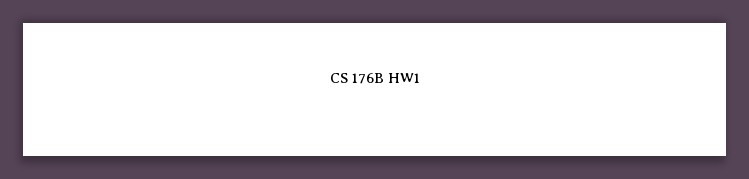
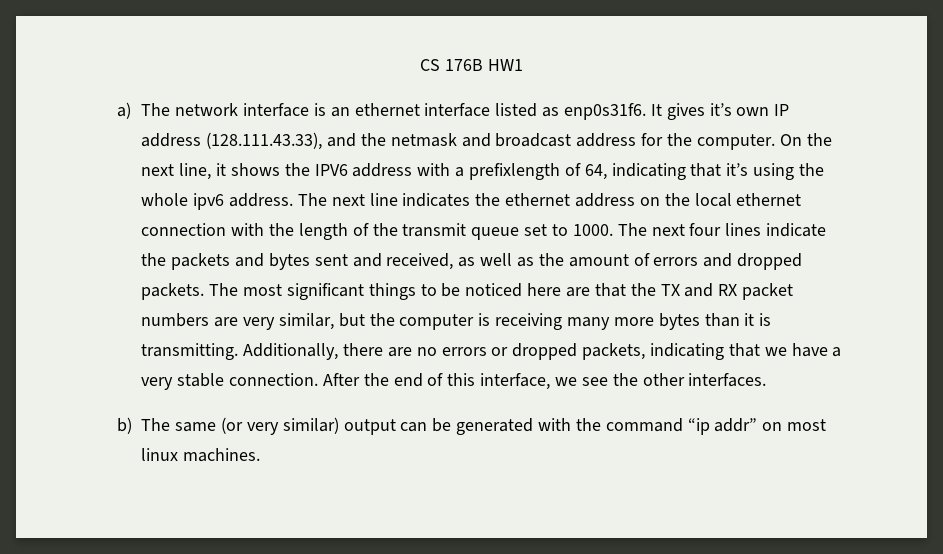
(420, 78) none -> [117,102,790,120] [141,132,832,150] [141,163,825,180] [141,193,802,210] [141,223,827,240] [141,253,803,270] [141,283,794,300] [141,313,772,330] [141,343,842,360] [141,373,767,390] [117,417,827,435] [141,448,261,462] // a) The network interface is an ethernet interface listed as enp0s31f6. It gives it’s own IP address (128.111.43.33), and the netmask and broadcast address for the computer. On the next line, it shows the IPV6 address with a prefixlength of 64, indicating that it’s using the whole ipv6 address. The next line indicates the ethernet address on the local ethernet connection with the length of the transmit queue set to 1000. The next four lines indicate the packets and bytes sent and received, as well as the amount of errors and dropped packets. The most significant things to be noticed here are that the TX and RX packet numbers are very similar, but the computer is receiving many more bytes than it is transmitting. Additionally, there are no errors or dropped packets, indicating that we have a very stable connection. After the end of this interface, we see the other interfaces. // b) The same (or very similar) output can be generated with the command “ip addr” on most linux machines.

